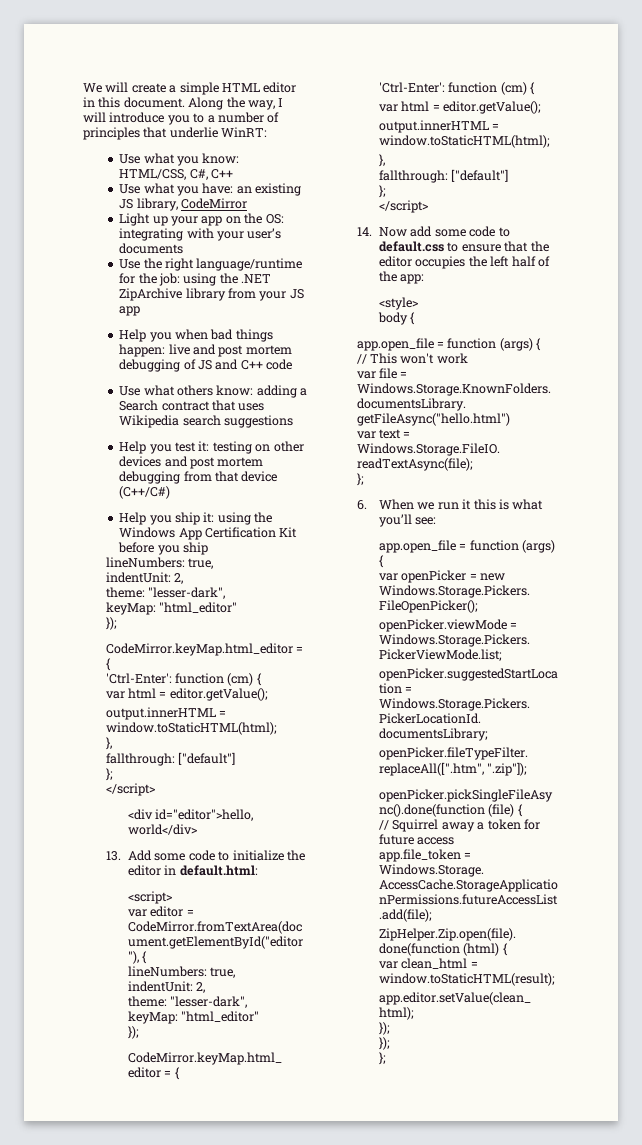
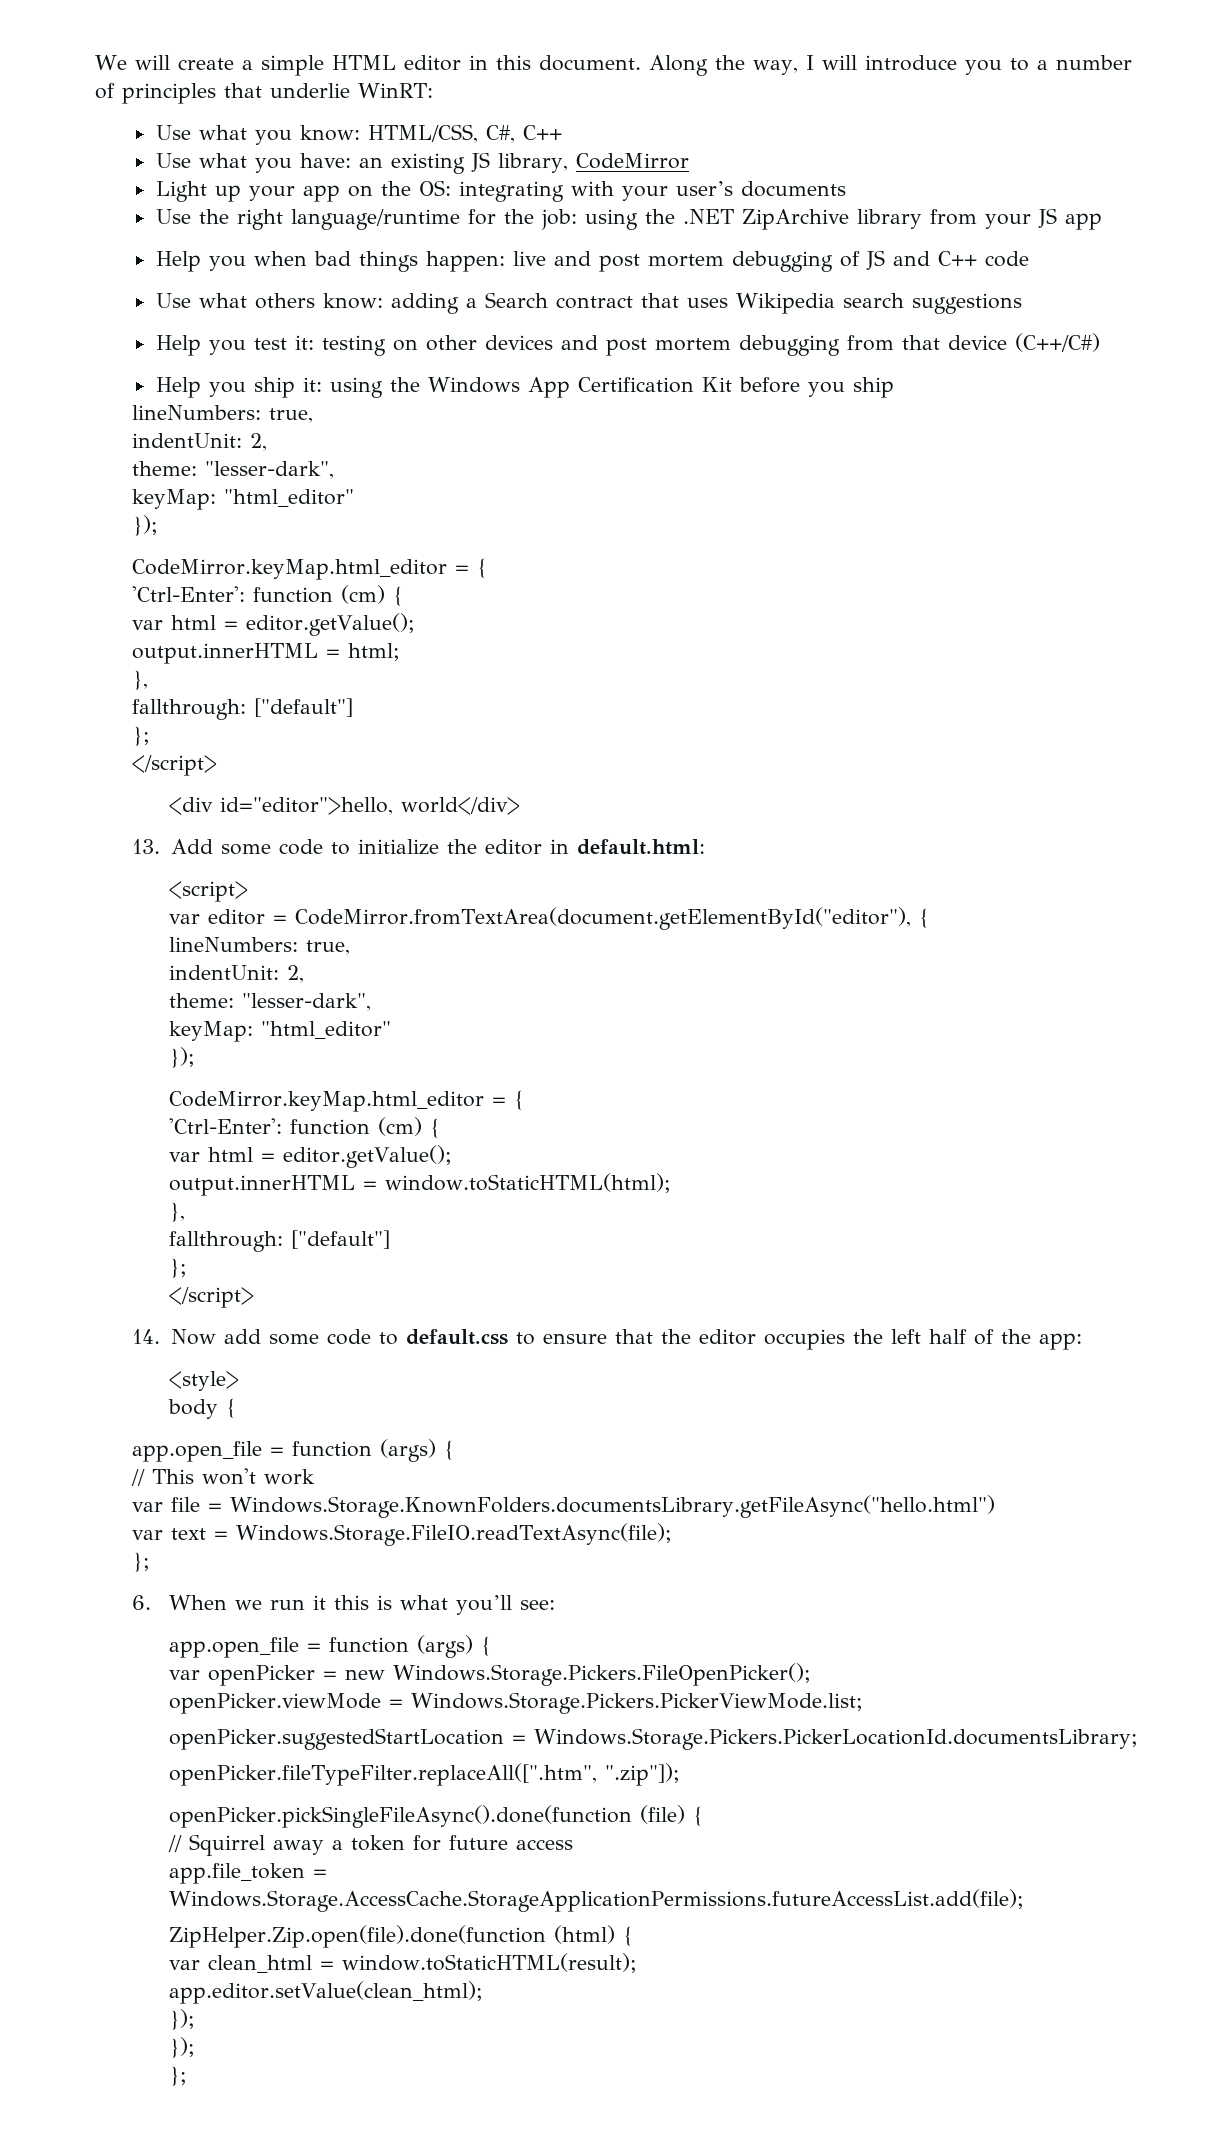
[105,722,277,735] window.toStaticHTML(html); -> [348,643,401,661] html;

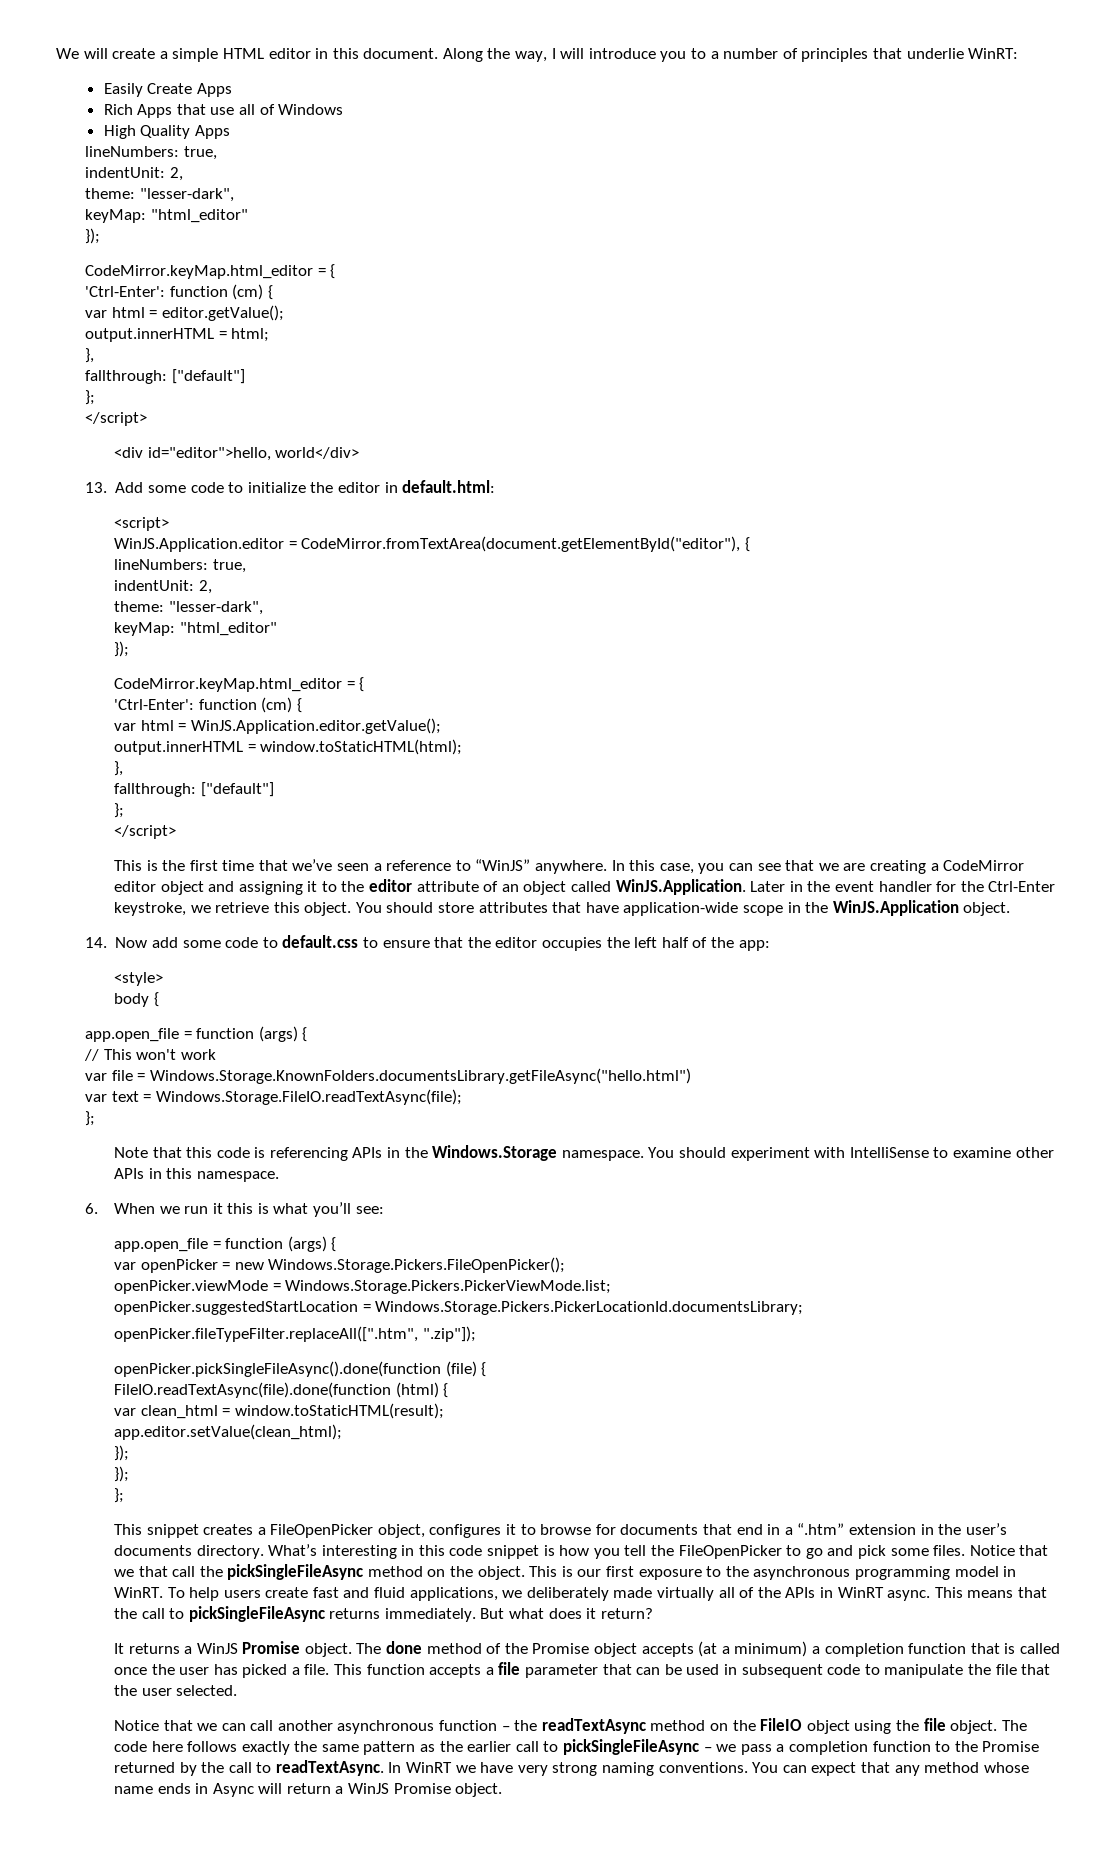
[155,124,562,145] [155,152,689,174] [155,180,846,202] [155,208,1102,230] [155,250,1029,272] [155,292,1022,314] [155,333,1100,356] [155,377,894,398] Use what you know: HTML/CSS, C#, C++ // Use what you have: an existing JS library, CodeMirror // Light up your app on the OS: integrating with your user’s documents // Use the right language/runtime for the job: using the .NET ZipArchive library from your JS app // Help you when bad things happen: live and post mortem debugging of JS and C++ code // Use what others know: adding a Search contract that uses Wikipedia search suggestions // Help you test it: testing on other devices and post mortem debugging from that device (C++/C#) // Help you ship it: using the Windows App Certification Kit before you ship -> [103,83,232,97] [103,104,344,118] [103,125,230,139] Easily Create Apps // Rich Apps that use all of Windows // High Quality Apps
[169,909,266,925] var editor -> [113,538,284,552] WinJS.Application.editor
[283,1145,453,1168] editor.getValue(); -> [190,718,441,734] WinJS.Application.editor.getValue();
(255, 1297) none -> [113,859,1025,874] [113,879,1056,895] [113,900,1011,916] // This is the first time that we’ve seen a reference to “WinJS” anywhere. In this case, you can see that we are creating a CodeMirror editor object and assigning it to the editor attribute of an object called WinJS.Application. Later in the event handler for the Ctrl-Enter keystroke, we retrieve this object. You should store attributes that have application-wide scope in the WinJS.Application object.
(151, 1562) none -> [113,1145,1054,1161] [113,1168,279,1182] // Note that this code is referencing APIs in the Windows.Storage namespace. You should experiment with IntelliSense to examine other APIs in this namespace.
[168,1834,574,1856] [169,1863,328,1884] [169,1889,1025,1912] [169,1925,547,1948] // Squirrel away a token for future access // app.file_token = Windows.Storage.AccessCache.StorageApplicationPermissions.futureAccessList.add(file); // ZipHelper.Zip.open(file).done(function -> [113,1382,391,1398] FileIO.readTextAsync(file).done(function
(188, 2076) none -> [113,1523,1007,1538] [113,1544,1049,1559] [113,1564,1017,1580] [113,1587,1047,1601] [113,1606,653,1622] [113,1641,1060,1657] [113,1662,1051,1678] [113,1685,238,1696] [113,1718,1027,1734] [113,1739,1040,1755] [113,1760,1029,1776] [113,1783,503,1797] // This snippet creates a FileOpenPicker object, configures it to browse for documents that end in a “.htm” extension in the user’s documents directory. What’s interesting in this code snippet is how you tell the FileOpenPicker to go and pick some files. Notice that we that call the pickSingleFileAsync method on the object. This is our first exposure to the asynchronous programming model in WinRT. To help users create fast and fluid applications, we deliberately made virtually all of the APIs in WinRT async. This means that the call to pickSingleFileAsync returns immediately. But what does it return? // It returns a WinJS Promise object. The done method of the Promise object accepts (at a minimum) a completion function that is called once the user has picked a file. This function accepts a file parameter that can be used in subsequent code to manipulate the file that the user selected. // Notice that we can call another asynchronous function – the readTextAsync method on the FileIO object using the file object. The code here follows exactly the same pattern as the earlier call to pickSingleFileAsync – we pass a completion function to the Promise returned by the call to readTextAsync. In WinRT we have very strong naming conventions. You can expect that any method whose name ends in Async will return a WinJS Promise object.

